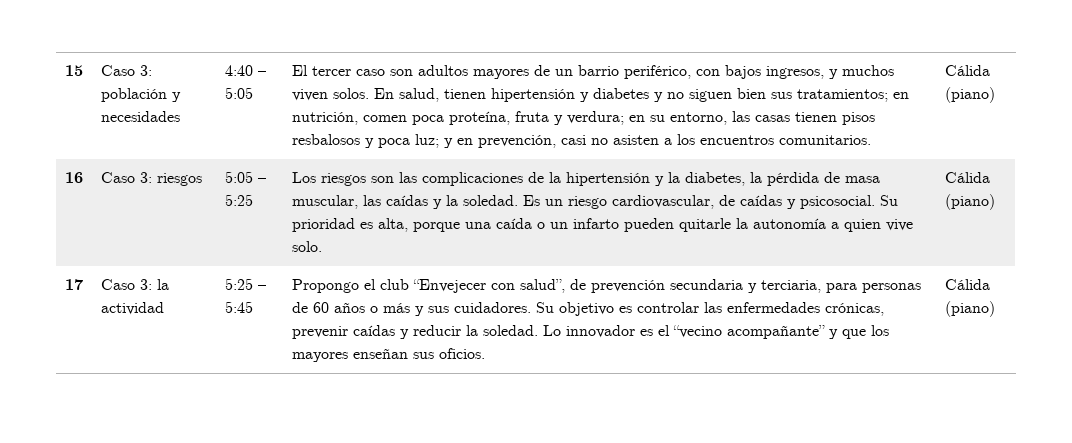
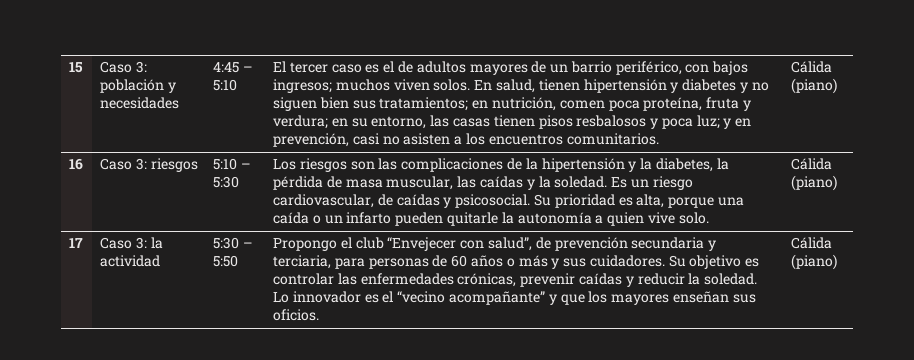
[224,65,266,76] [224,87,253,99] 4:40 – 5:05 -> [213,62,253,73] [213,79,238,91] 4:45 – 5:10
[389,69,413,76] son -> [365,61,413,73] es el de
[765,66,838,79] ingresos, y -> [273,79,333,93] ingresos;
[224,171,266,183] [224,194,253,206] 5:05 – 5:25 -> [213,158,251,170] [213,176,240,188] 5:10 – 5:30
[224,278,266,290] [224,301,253,313] 5:25 – 5:45 -> [213,237,253,249] [213,255,239,267] 5:30 – 5:50

